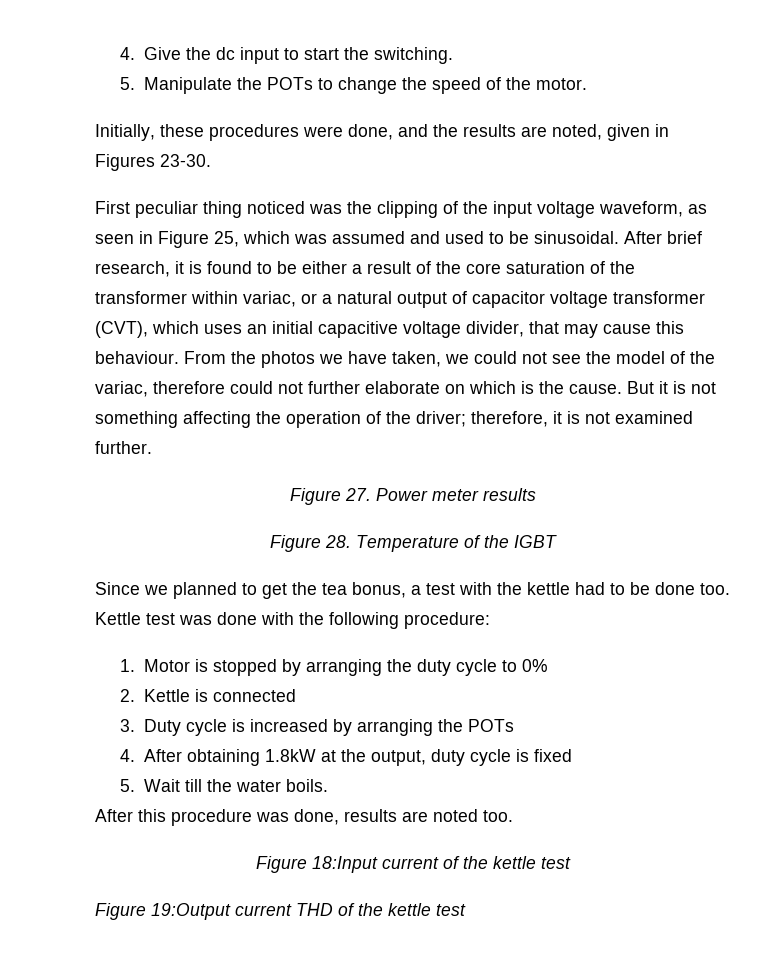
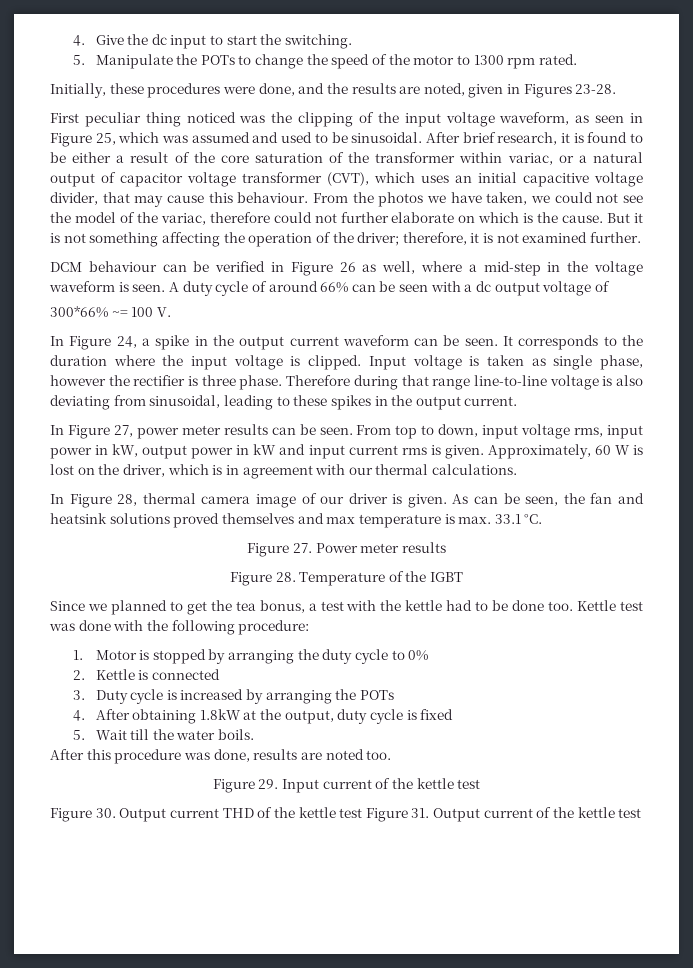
[536,78,588,90] motor. -> [413,54,577,69] motor to 1300 rpm rated.
[160,154,211,167] 23-30. -> [575,84,617,94] 23-28.
(152, 447) none -> [50,261,644,276] [49,281,610,296] [50,306,171,318] [50,335,643,350] [50,355,643,370] [50,375,643,390] [50,395,518,410] [50,424,643,439] [50,444,643,459] [50,464,518,479] [50,493,644,508] [50,513,543,528] // DCM behaviour can be verified in Figure 26 as well, where a mid-step in the voltage waveform is seen. A duty cycle of around 66% can be seen with a dc output voltage of // 300*66% ~= 100 V. // In Figure 24, a spike in the output current waveform can be seen. It corresponds to the duration where the input voltage is clipped. Input voltage is taken as single phase, however the rectifier is three phase. Therefore during that range line-to-line voltage is also deviating from sinusoidal, leading to these spikes in the output current. // In Figure 27, power meter results can be seen. From top to down, input voltage rms, input power in kW, output power in kW and input current rms is given. Approximately, 60 W is lost on the driver, which is in agreement with our thermal calculations. // In Figure 28, thermal camera image of our driver is given. As can be seen, the fan and heatsink solutions proved themselves and max temperature is max. 33.1 °C.
[311,856,378,873] 18:Input -> [258,779,320,793] 29. Input
[151,903,231,920] 19:Output -> [95,808,167,822] 30. Output
(466, 910) none -> [365,807,642,822] Figure 31. Output current of the kettle test

